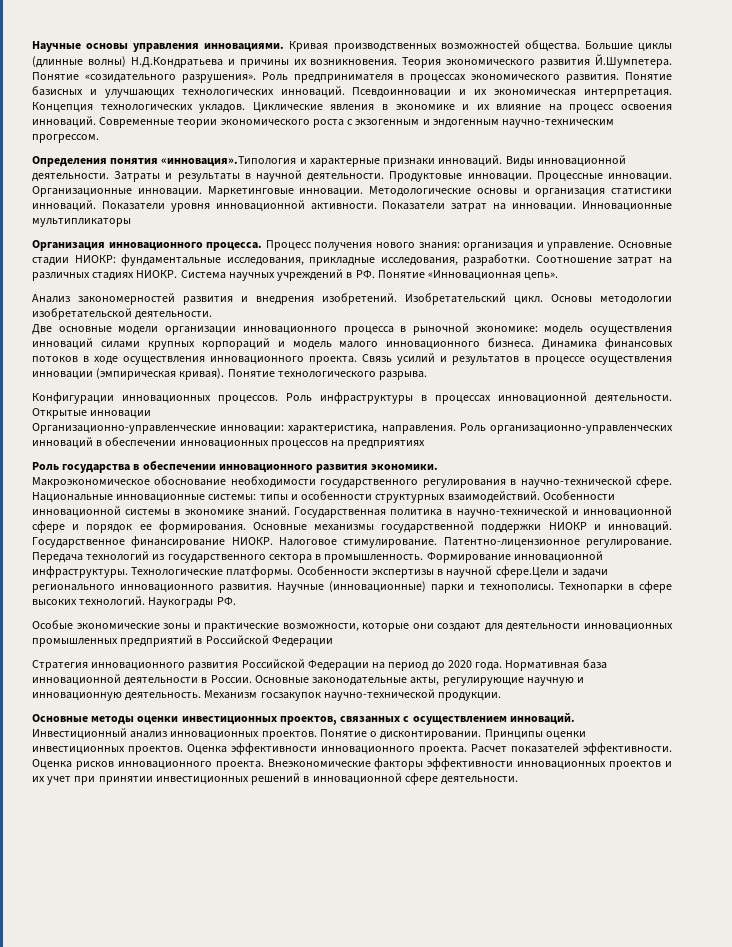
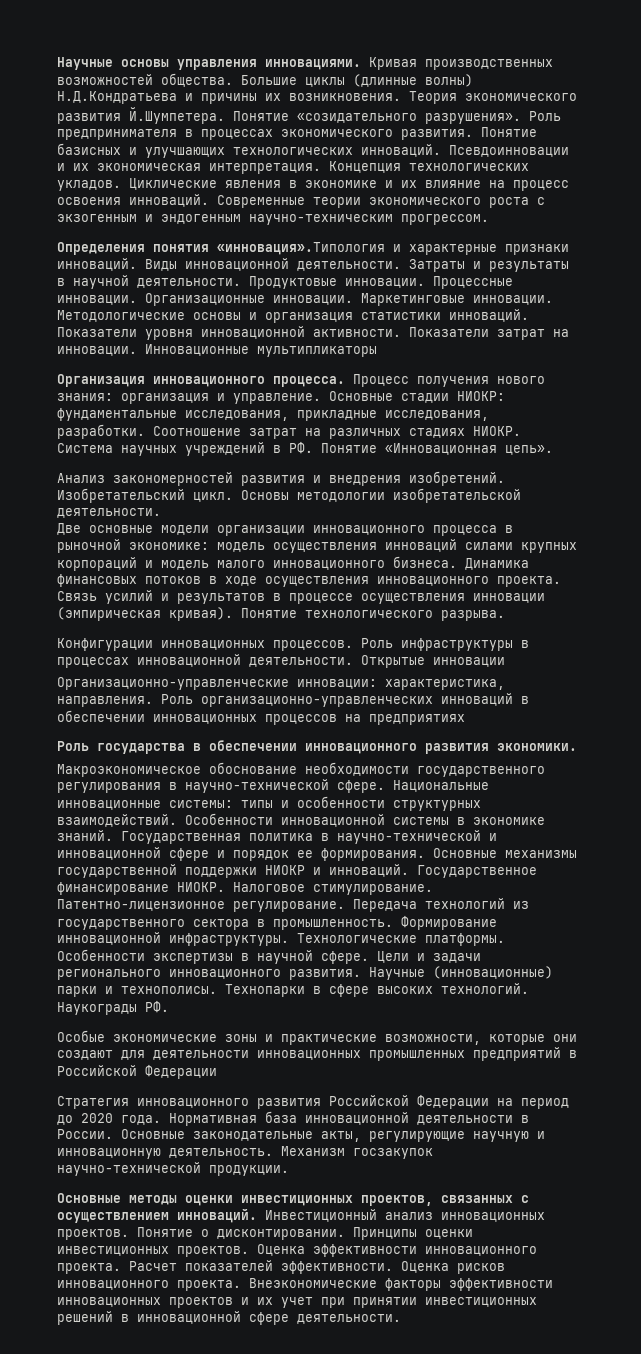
[495,566,559,578] сфере.Цели -> [321,951,409,964] сфере. Цели

